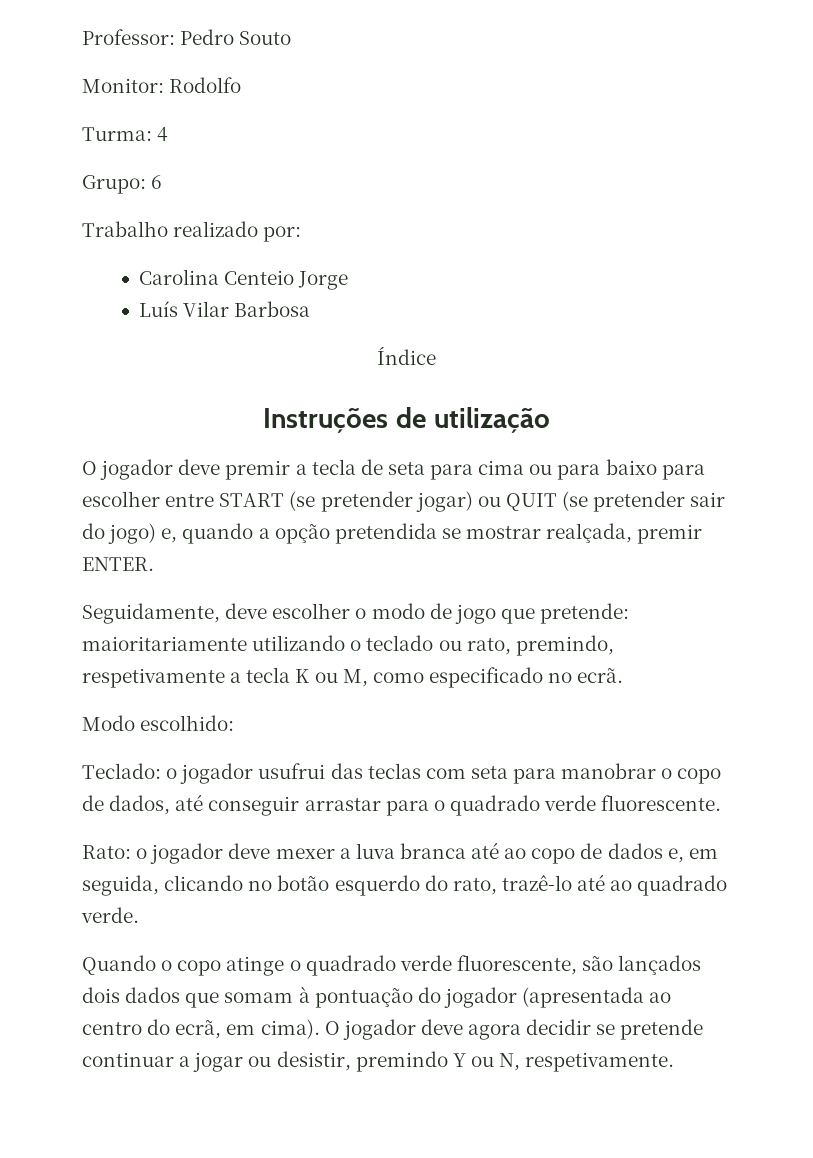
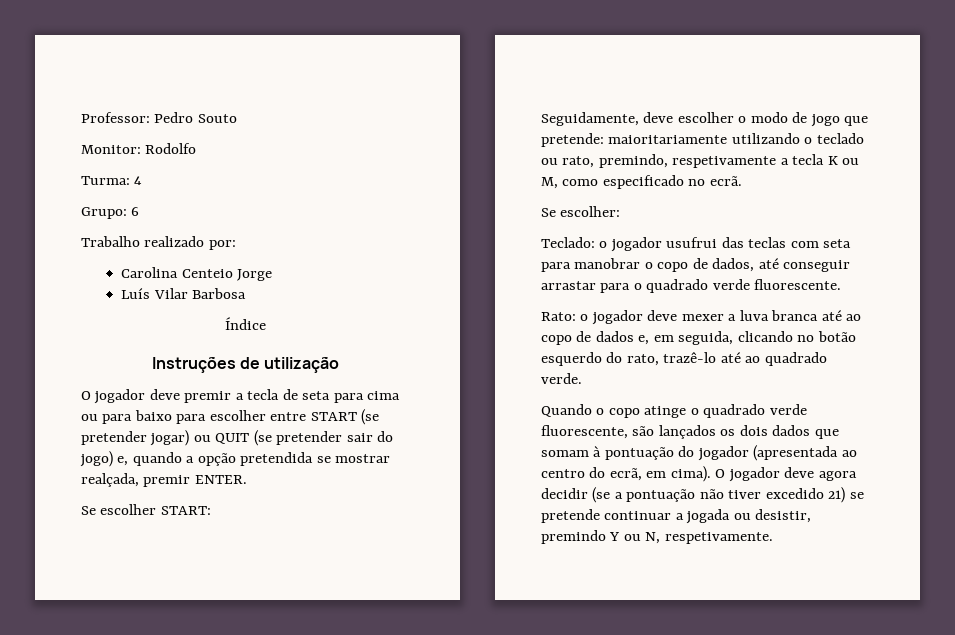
(154, 564) none -> [81,504,211,515] // Se escolher START:
[82,715,235,731] Modo escolhido: -> [541,206,621,217] Se escolher:
(702, 965) none -> [720,429,736,436] os
(592, 1027) none -> [592,487,846,503] (se a pontuação não tiver excedido 21)
[193,1052,244,1072] jogar -> [686,509,731,524] jogada

